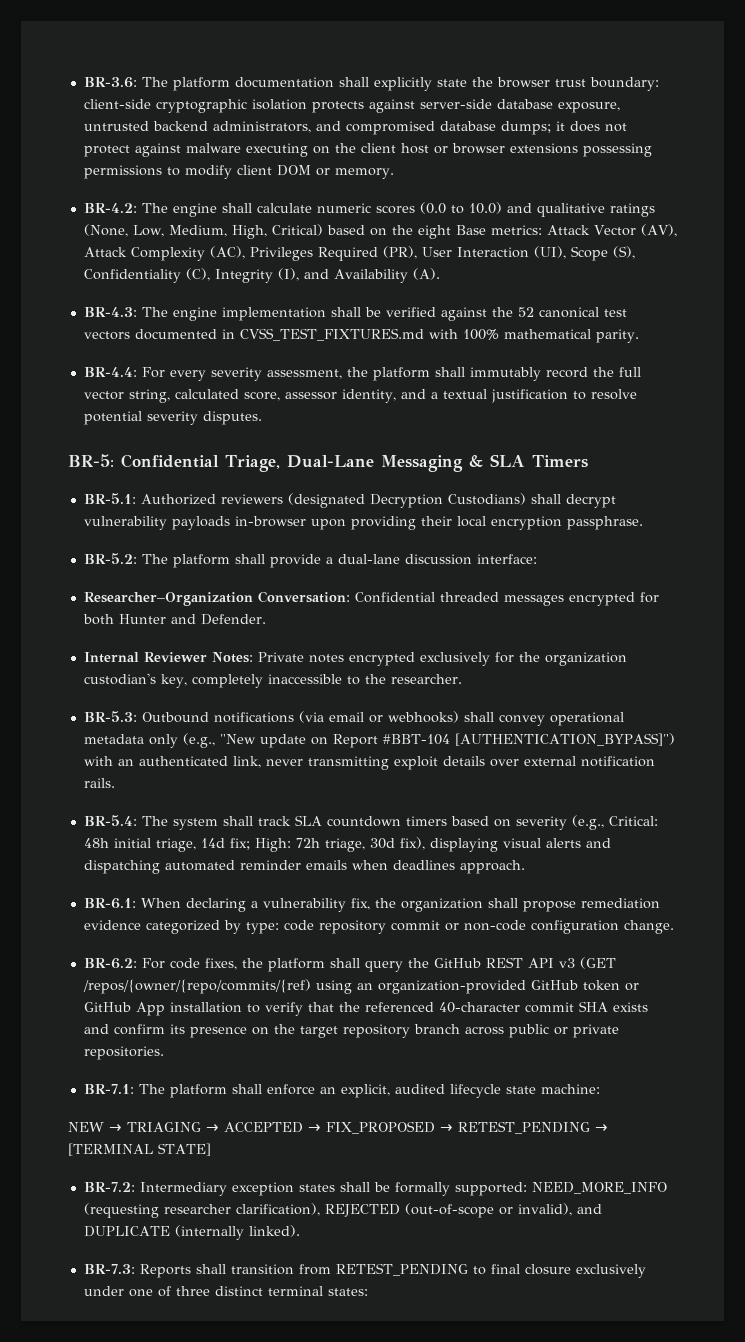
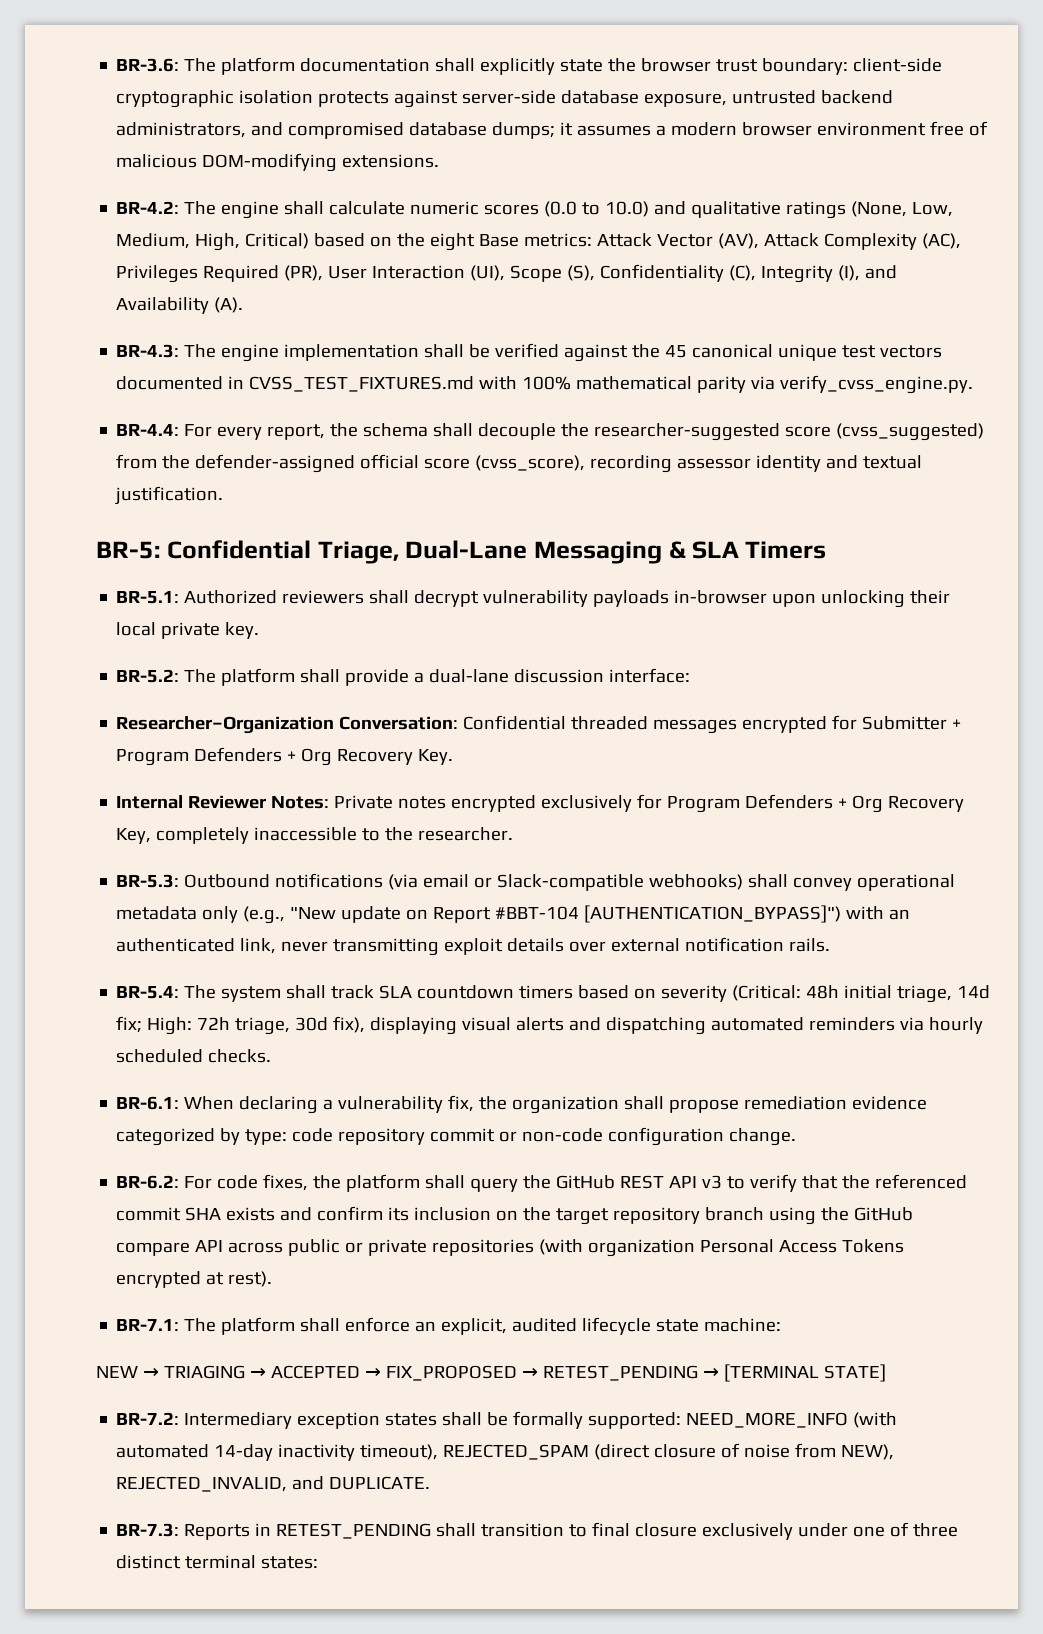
[569,121,627,132] [83,143,652,157] [83,165,394,179] does not protect against malware executing on the client host or browser extensions possessing permissions to modify client DOM or memory. -> [577,121,989,136] [116,153,440,172] assumes a modern browser environment free of malicious DOM-modifying extensions.
[517,307,599,318] 52 canonical -> [665,344,838,361] 45 canonical unique
[595,329,639,343] parity. -> [697,375,974,394] parity via verify_cvss_engine.py.
[210,367,641,381] [83,389,637,403] [83,411,262,425] severity assessment, the platform shall immutably record the full vector string, calculated score, assessor identity, and a textual justification to resolve potential severity disputes. -> [267,423,985,441] [116,454,923,473] [115,486,224,505] report, the schema shall decouple the researcher-suggested score (cvss_suggested) from the defender-assigned official score (cvss_score), recording assessor identity and textual justification.
[287,493,526,508] (designated Decryption Custodians) -> (365, 597) none
[350,516,416,530] providing -> [821,590,906,608] unlocking
[490,516,643,530] encryption passphrase. -> [161,622,260,639] private key.
[82,614,266,625] both Hunter and Defender. -> [862,716,962,730] [116,747,454,766] Submitter + Program Defenders + Org Recovery Key.
[518,652,627,666] [83,673,187,688] the organization custodian's key, -> [667,794,965,813] [116,828,152,844] Program Defenders + Org Recovery Key,
(383, 719) none -> [497,874,645,891] Slack-compatible
[571,815,658,830] (e.g., Critical: -> [732,985,802,1001] (Critical:
[239,860,525,874] reminder emails when deadlines approach. -> [809,1017,984,1034] [116,1049,272,1063] reminders via hourly scheduled checks.
[579,957,616,969] [82,979,639,994] [83,1002,242,1016] (GET /repos/{owner/{repo/commits/{ref) using an organization-provided GitHub token or GitHub App installation -> (723, 1182) none
[438,1002,520,1013] 40-character -> (968, 1181) none
[189,1026,247,1038] presence -> [414,1207,492,1221] inclusion
[464,1024,619,1038] [83,1046,164,1060] across public or private repositories. -> [769,1207,914,1225] [116,1239,905,1257] [116,1271,273,1288] using the GitHub compare API across public or private repositories (with organization Personal Access Tokens encrypted at rest).
[83,1203,602,1218] [83,1225,300,1240] [83,1263,468,1278] (requesting researcher clarification), REJECTED (out-of-scope or invalid), and DUPLICATE (internally linked). // BR-7.3: Reports shall transition from RETEST_PENDING -> [853,1412,898,1428] [116,1443,895,1461] [116,1476,431,1492] [116,1523,565,1540] (with automated 14-day inactivity timeout), REJECTED_SPAM (direct closure of noise from NEW), REJECTED_INVALID, and DUPLICATE. // BR-7.3: Reports in RETEST_PENDING shall transition

